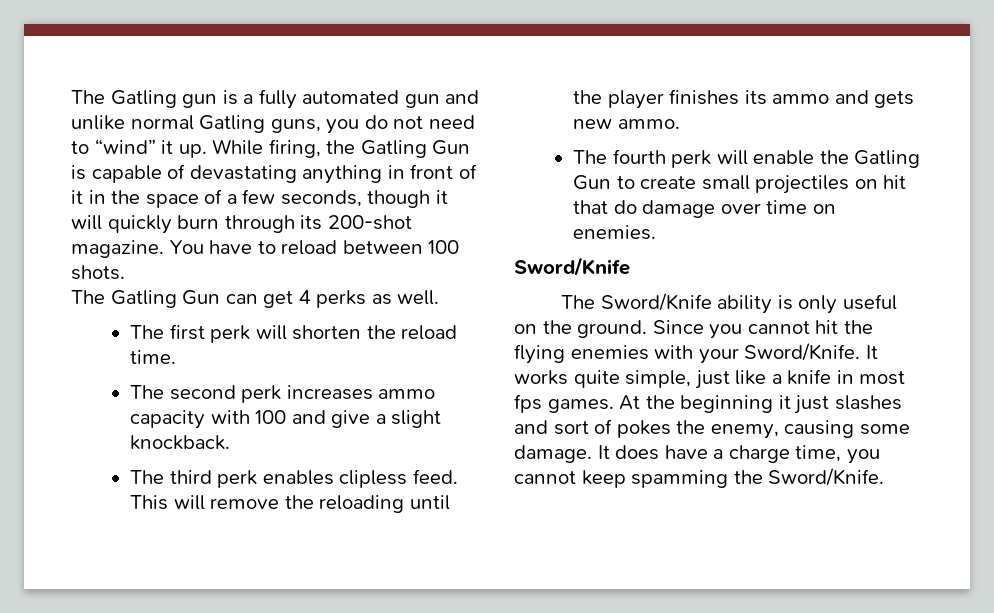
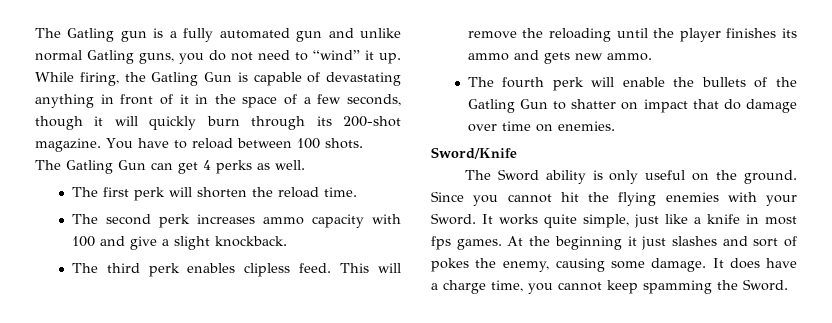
[854,150,921,168] [573,175,907,194] Gatling Gun to create small projectiles on hit -> [701,77,797,88] [467,99,688,113] bullets of the Gatling Gun to shatter on impact
[600,293,712,311] Sword/Knife -> [497,169,539,181] Sword
[744,343,861,361] Sword/Knife. -> [431,213,476,225] Sword.
[768,468,885,486] Sword/Knife. -> [743,279,788,291] Sword.

